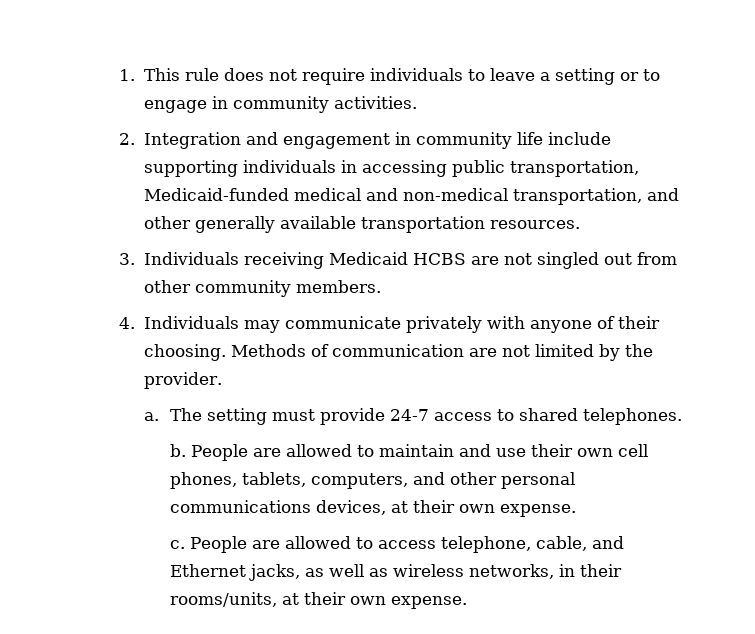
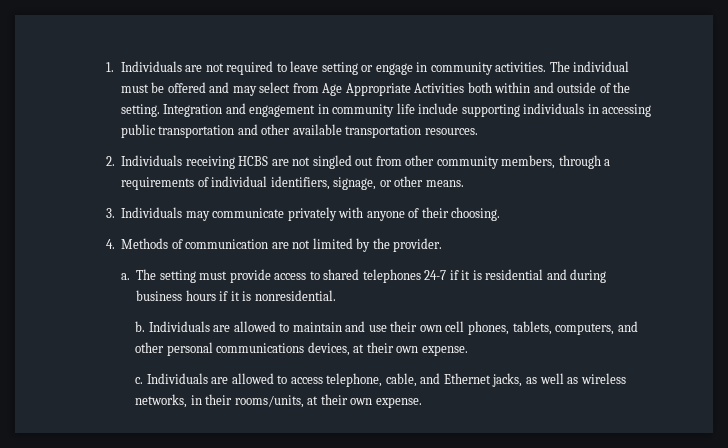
[144,68,464,85] This rule does not require individuals -> [120,61,274,75] Individuals are not required
[540,72,551,81] a -> (319, 66) none
[643,69,661,81] to -> (374, 68) none
[118,133,135,145] // 2. -> [549,61,630,72] [120,82,631,96] [120,104,160,117] The individual must be offered and may select from Age Appropriate Activities both within and outside of the setting.
[510,160,640,177] [144,188,680,205] [144,216,276,233] transportation, Medicaid-funded medical and non-medical transportation, and other generally -> [158,124,291,138] transportation and other
[118,253,135,265] 3. -> [105,156,115,166] 2.
[329,252,409,265] Medicaid -> (235, 162) none
[296,280,382,293] [118,317,135,329] members. // 4. -> [501,155,611,169] [121,176,464,190] [105,208,115,218] members, through a requirements of individual identifiers, signage, or other means. // 3.
(227, 352) none -> [105,239,115,249] // 4.
[389,409,429,421] 24-7 -> (271, 276) none
[582,408,682,425] telephones. -> [362,269,607,283] [136,290,336,301] telephones 24-7 if it is residential and during business hours if it is nonresidential.
[190,444,248,461] People -> [148,321,210,332] Individuals
[189,536,247,553] People -> [146,373,208,384] Individuals

